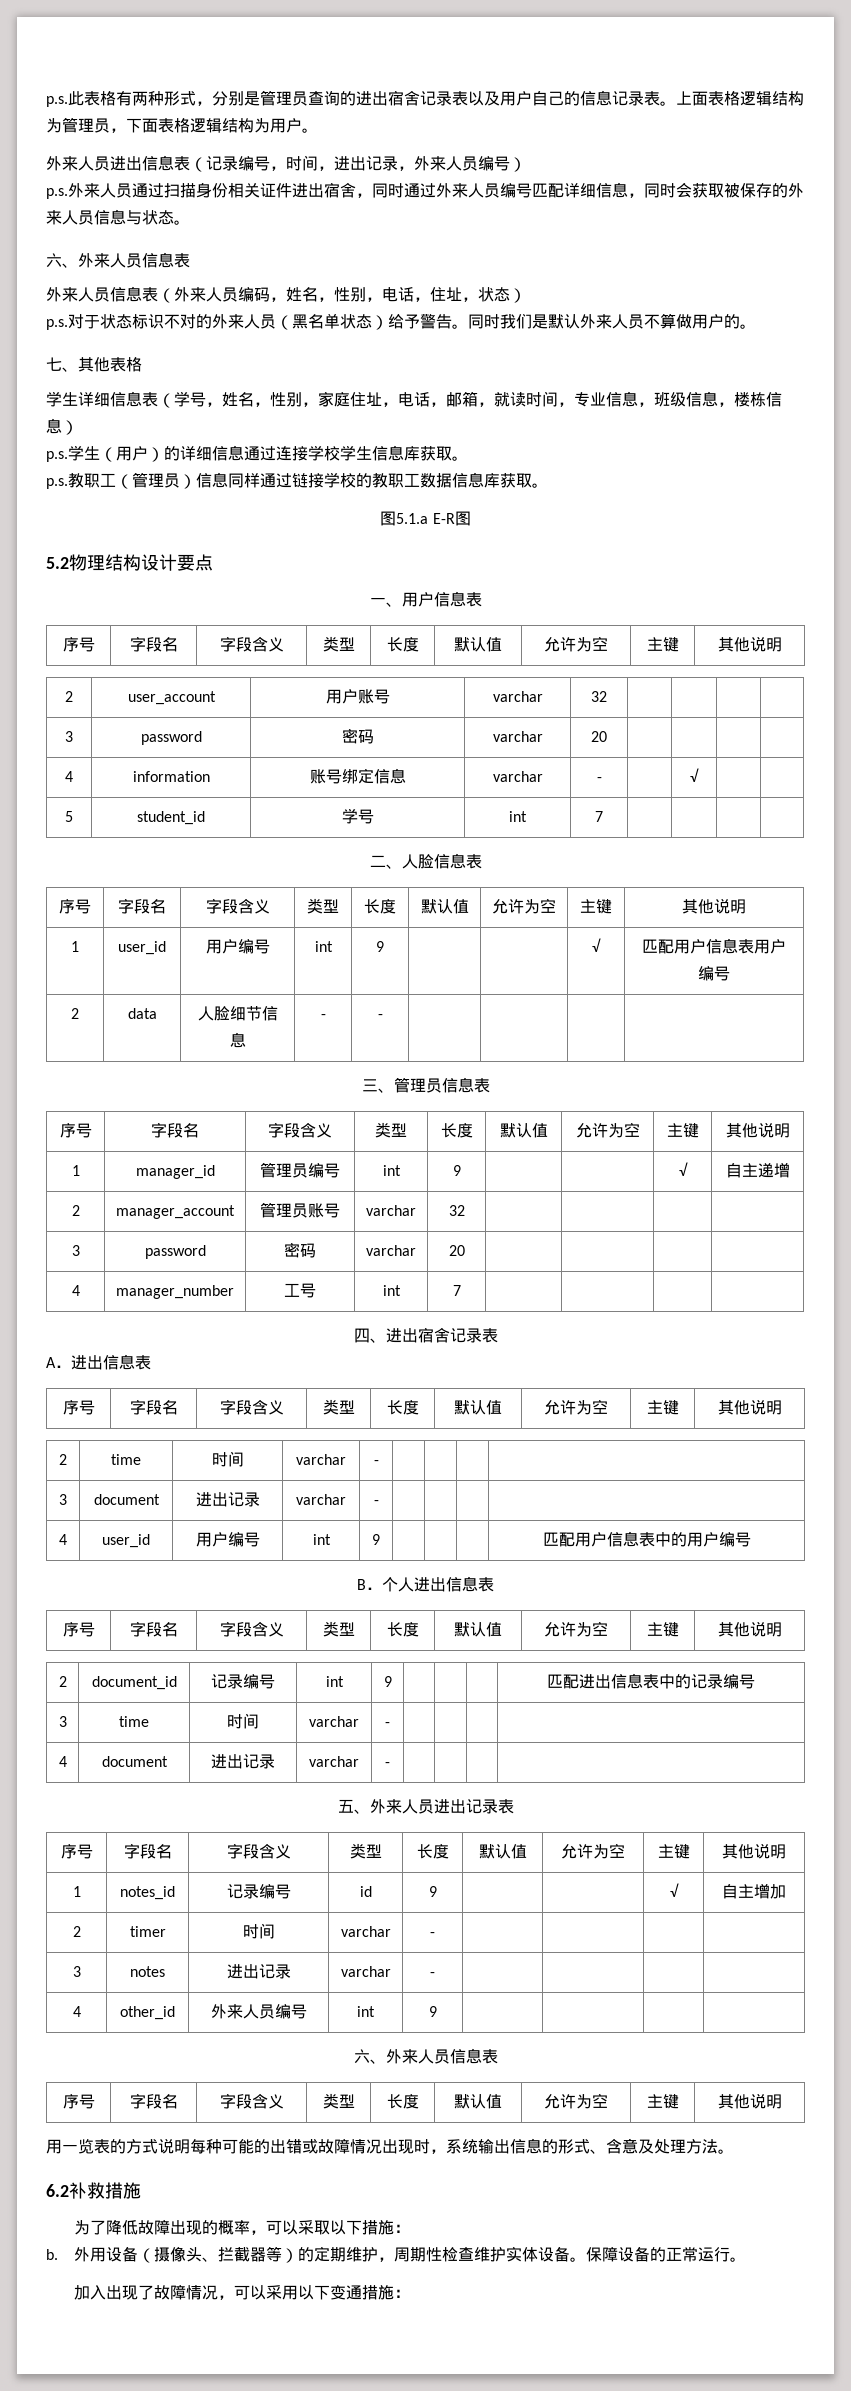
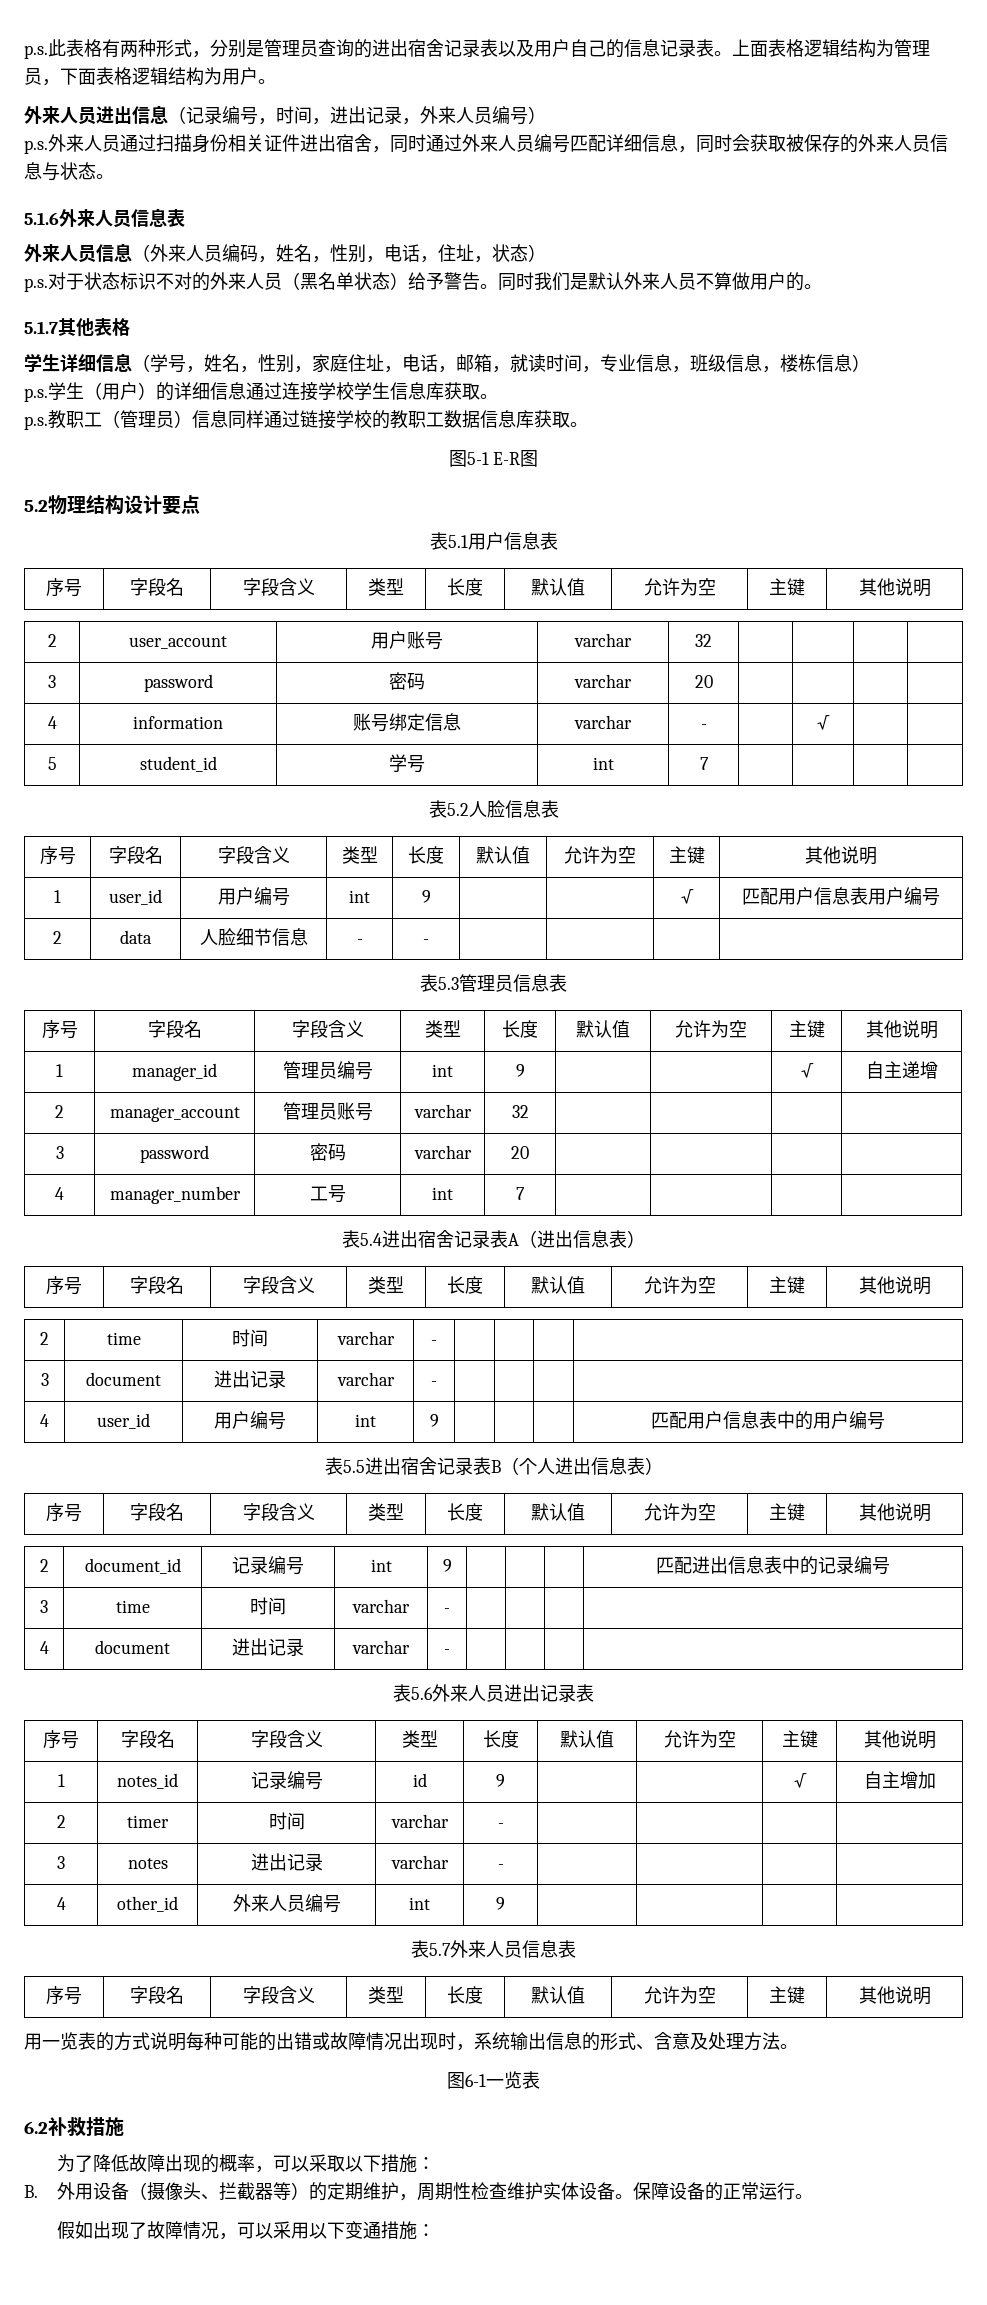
[174,156,190,171] 表 -> (168, 114) none
[46,253,78,268] 六、 -> [24,212,59,225] 5.1.6
[142,287,158,302] 表 -> (132, 252) none
[46,357,78,372] 七、 -> [24,321,58,334] 5.1.7
[142,392,158,407] 表 -> (132, 362) none
[396,513,429,524] 5.1.a -> [466,452,489,465] 5-1
[369,598,402,607] 一、 -> [429,532,468,550] 表5.1
[369,855,402,869] 二、 -> [428,800,469,818] 表5.2
[361,1079,394,1093] 三、 -> [420,974,459,992] 表5.3
[353,1327,498,1343] [46,1354,151,1370] 四、进出宿舍记录表 // A．进出信息表 -> [342,1230,645,1248] 表5.4进出宿舍记录表A（进出信息表）
[357,1579,382,1590] B． -> [324,1457,519,1475] 表5.5进出宿舍记录表B（
(494, 1584) none -> [644,1457,663,1475] ）
[337,1799,370,1814] 五、 -> [393,1684,433,1702] 表5.6
[353,2049,386,2064] 六、 -> [411,1940,451,1958] 表5.7
(734, 2151) none -> [447,2071,540,2089] // 图6-1一览表
[46,2249,58,2260] b. -> [24,2185,38,2198] B.
[73,2285,106,2300] 加入 -> [57,2221,94,2239] 假如

